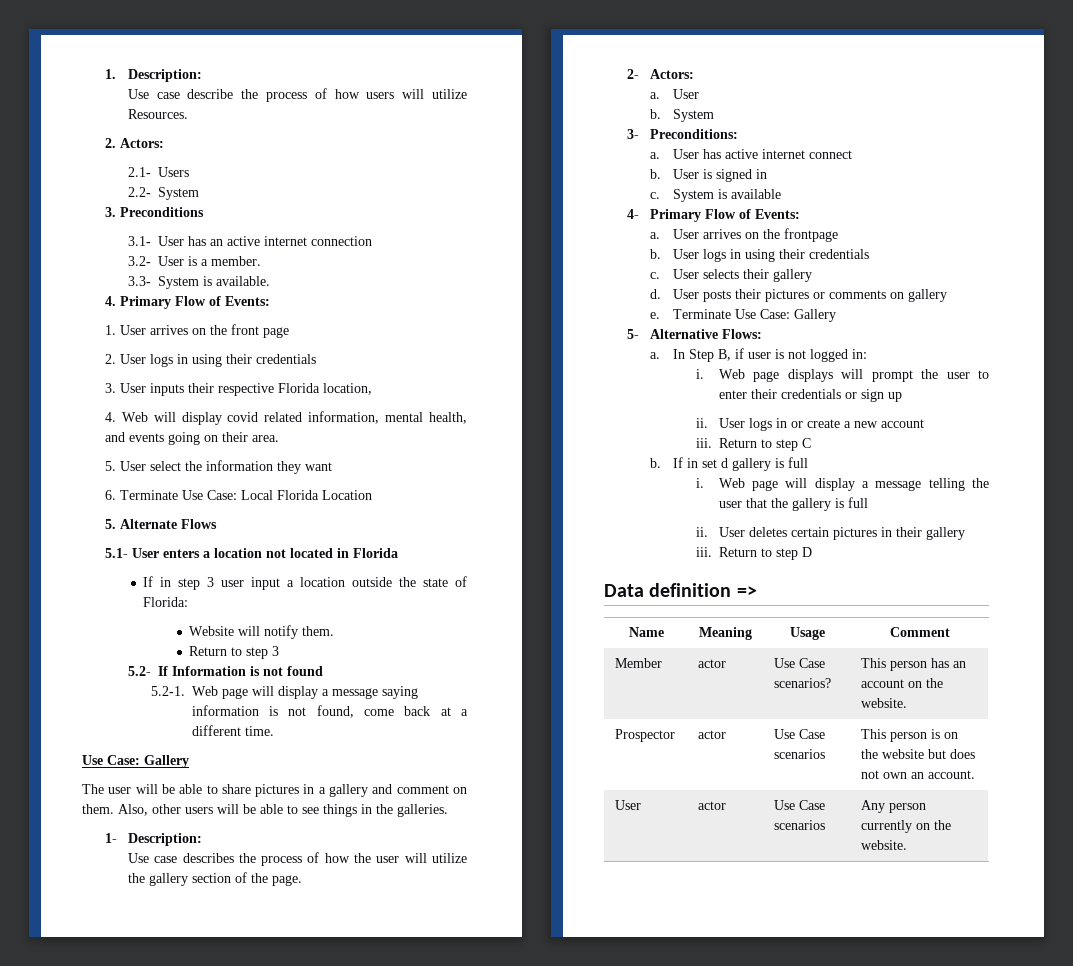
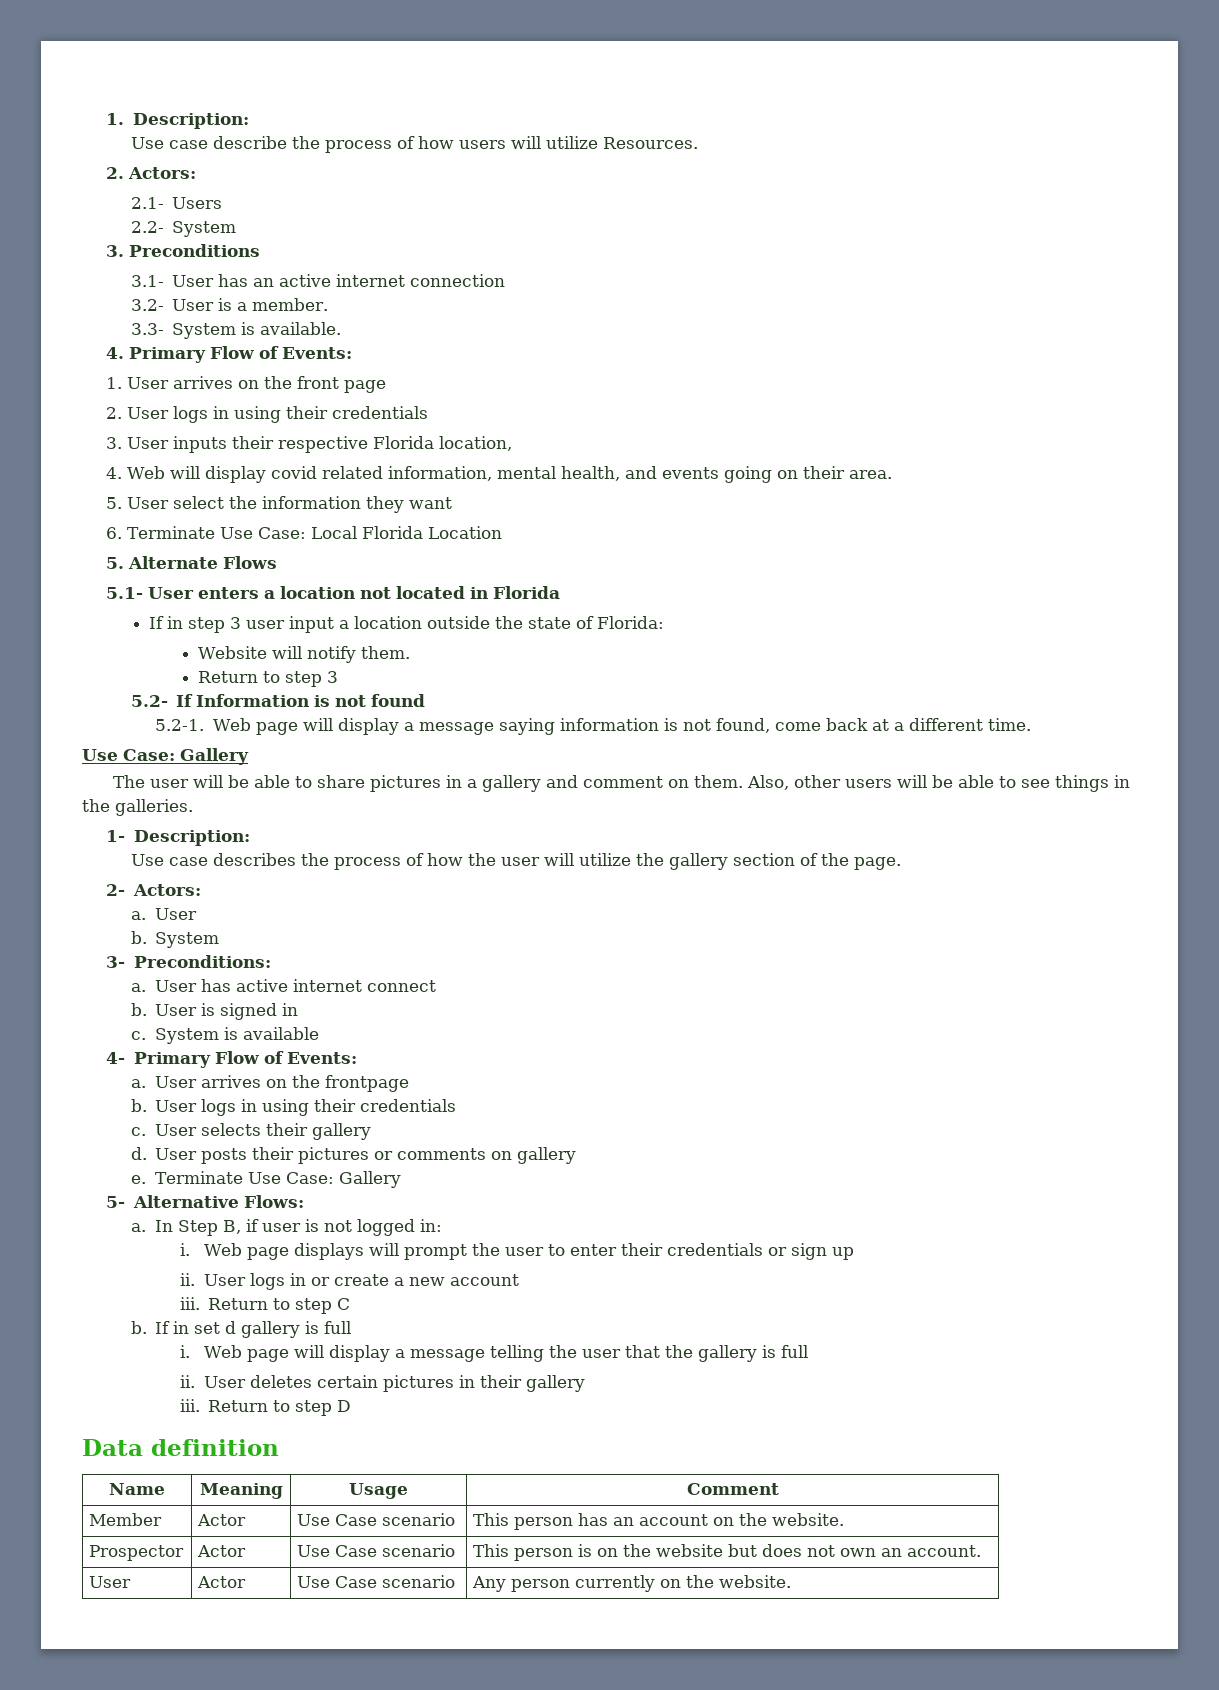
[736,586,757,597] => -> (279, 1447) none
[698,659,727,668] [774,658,826,668] [774,678,832,688] actor | Use Case scenarios? -> [197,1514,247,1526] [297,1513,456,1526] Actor | Use Case scenario
[698,730,727,739] [774,729,826,739] [774,749,826,759] actor | Use Case scenarios -> [197,1545,247,1557] [297,1544,456,1557] Actor | Use Case scenario
[698,801,727,810] [774,800,826,810] [774,820,826,830] actor | Use Case scenarios -> [197,1576,247,1588] [297,1575,456,1588] Actor | Use Case scenario

